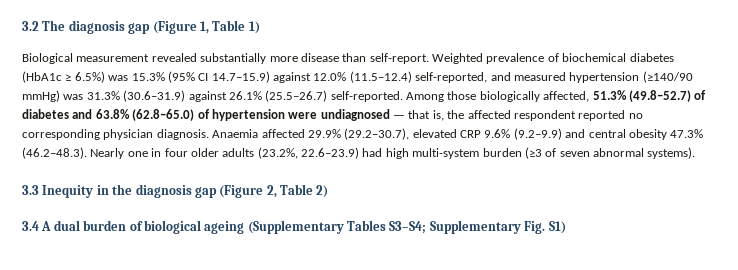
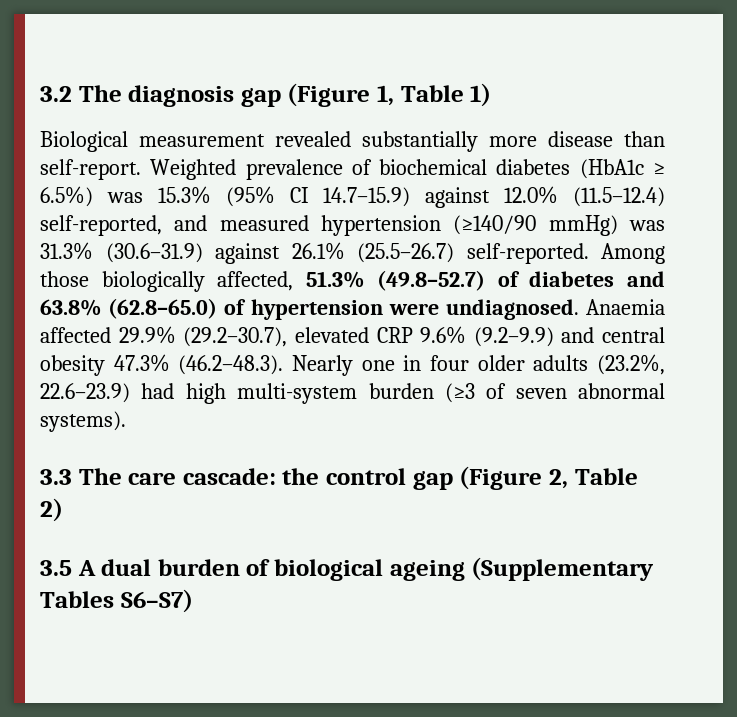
[320,109,643,121] [22,129,209,140] undiagnosed — that is, the affected respondent reported no corresponding physician diagnosis. -> [445,299,579,320] undiagnosed.
[42,184,192,198] Inequity in the diagnosis -> [78,468,407,485] The care cascade: the control
[22,221,39,231] 3.4 -> [40,560,72,576] 3.5
[389,220,566,234] S3–S4; Supplementary Fig. S1) -> [120,589,193,613] S6–S7)

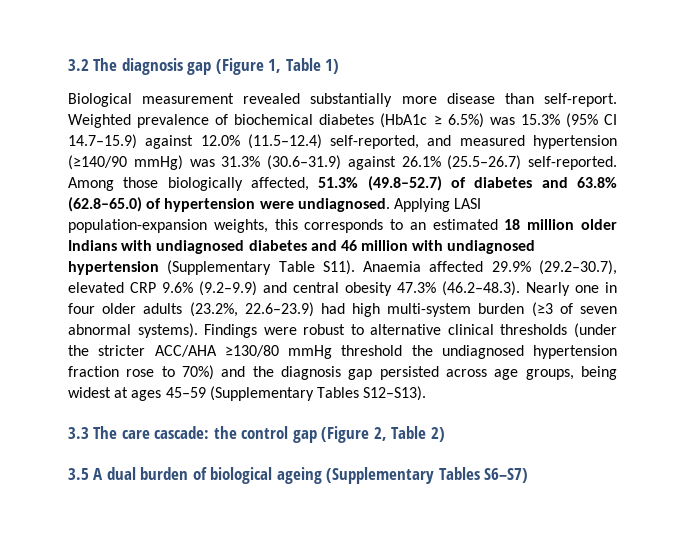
(579, 309) none -> [393,198,482,212] [68,219,617,233] [68,240,536,254] [68,260,355,275] Applying LASI population-expansion weights, this corresponds to an estimated 18 million older Indians with undiagnosed diabetes and 46 million with undiagnosed hypertension (Supplementary Table S11).
(126, 421) none -> [204,323,617,338] [68,345,617,359] [68,365,617,380] [68,386,427,401] Findings were robust to alternative clinical thresholds (under the stricter ACC/AHA ≥130/80 mmHg threshold the undiagnosed hypertension fraction rose to 70%) and the diagnosis gap persisted across age groups, being widest at ages 45–59 (Supplementary Tables S12–S13).

